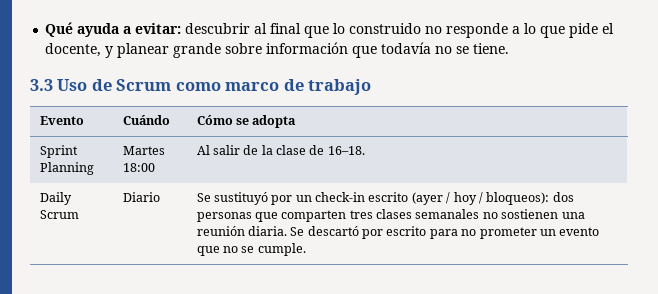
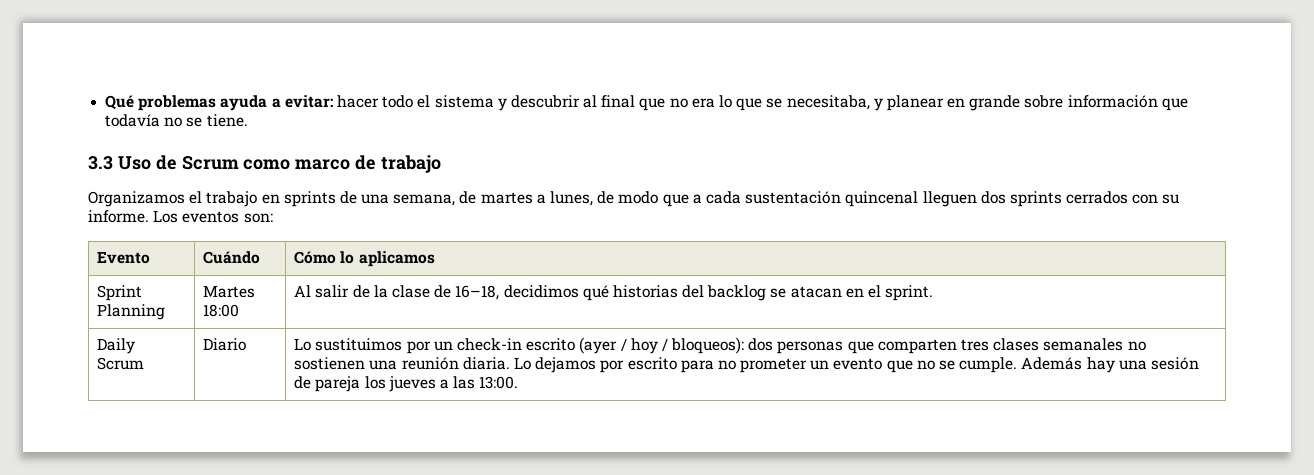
(74, 29) none -> [138,95,217,111] problemas
[185,23,615,38] [45,43,102,57] descubrir al final que lo construido no responde a lo que pide el docente, -> [336,95,870,111] hacer todo el sistema y descubrir al final que no era lo que se necesitaba,
(170, 50) none -> [947,98,966,108] en
(372, 87) none -> [88,191,1180,207] [88,210,273,223] // Organizamos el trabajo en sprints de una semana, de martes a lunes, de modo que a cada sustentación quincenal lleguen dos sprints cerrados con su informe. Los eventos son:
[235,115,297,128] se adopta -> [340,251,435,267] lo aplicamos
[327,146,365,155] 16–18. -> [455,285,934,301] 16–18, decidimos qué historias del backlog se atacan en el sprint.
[196,192,268,205] Se sustituyó -> [294,338,403,351] Lo sustituimos
[290,226,359,236] Se descartó -> [513,357,597,373] Lo dejamos
(306, 249) none -> [1021,357,1199,373] [294,376,519,392] Además hay una sesión de pareja los jueves a las 13:00.

